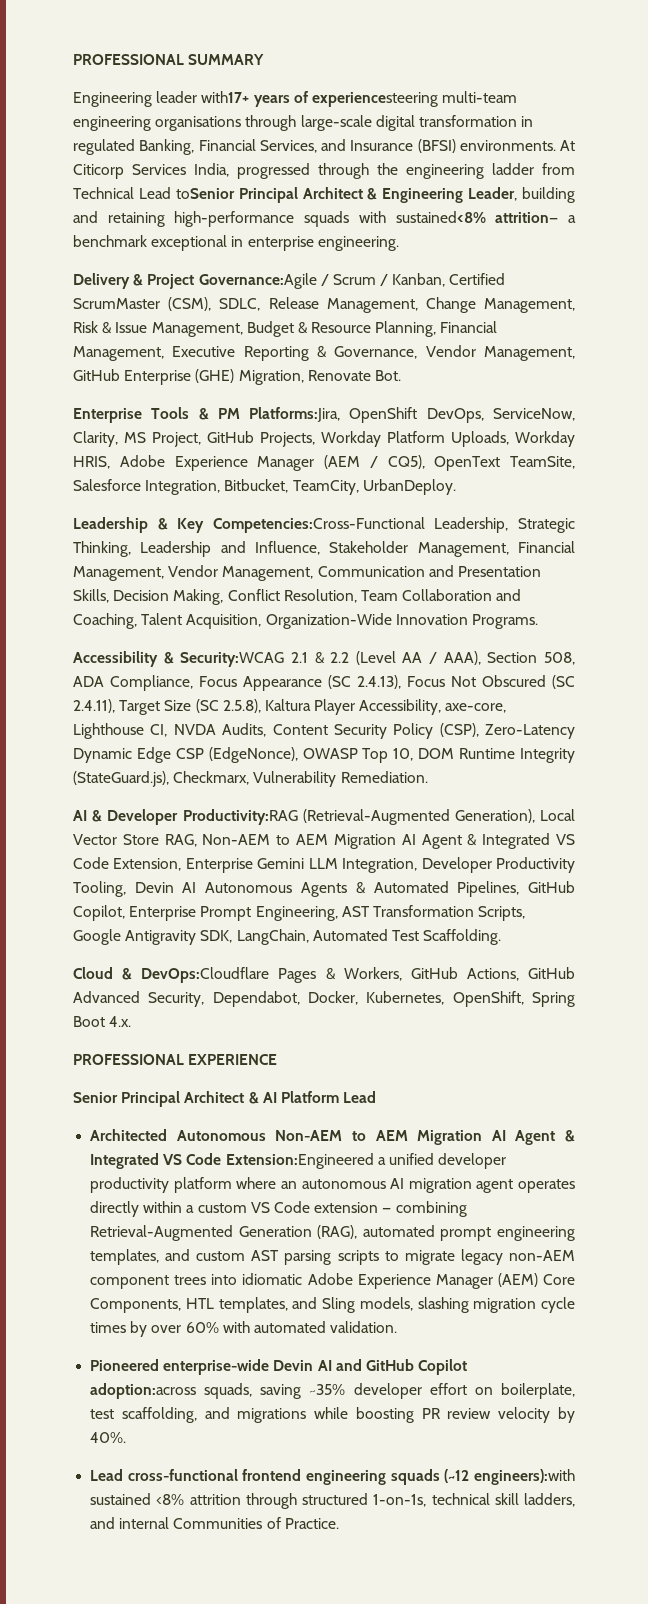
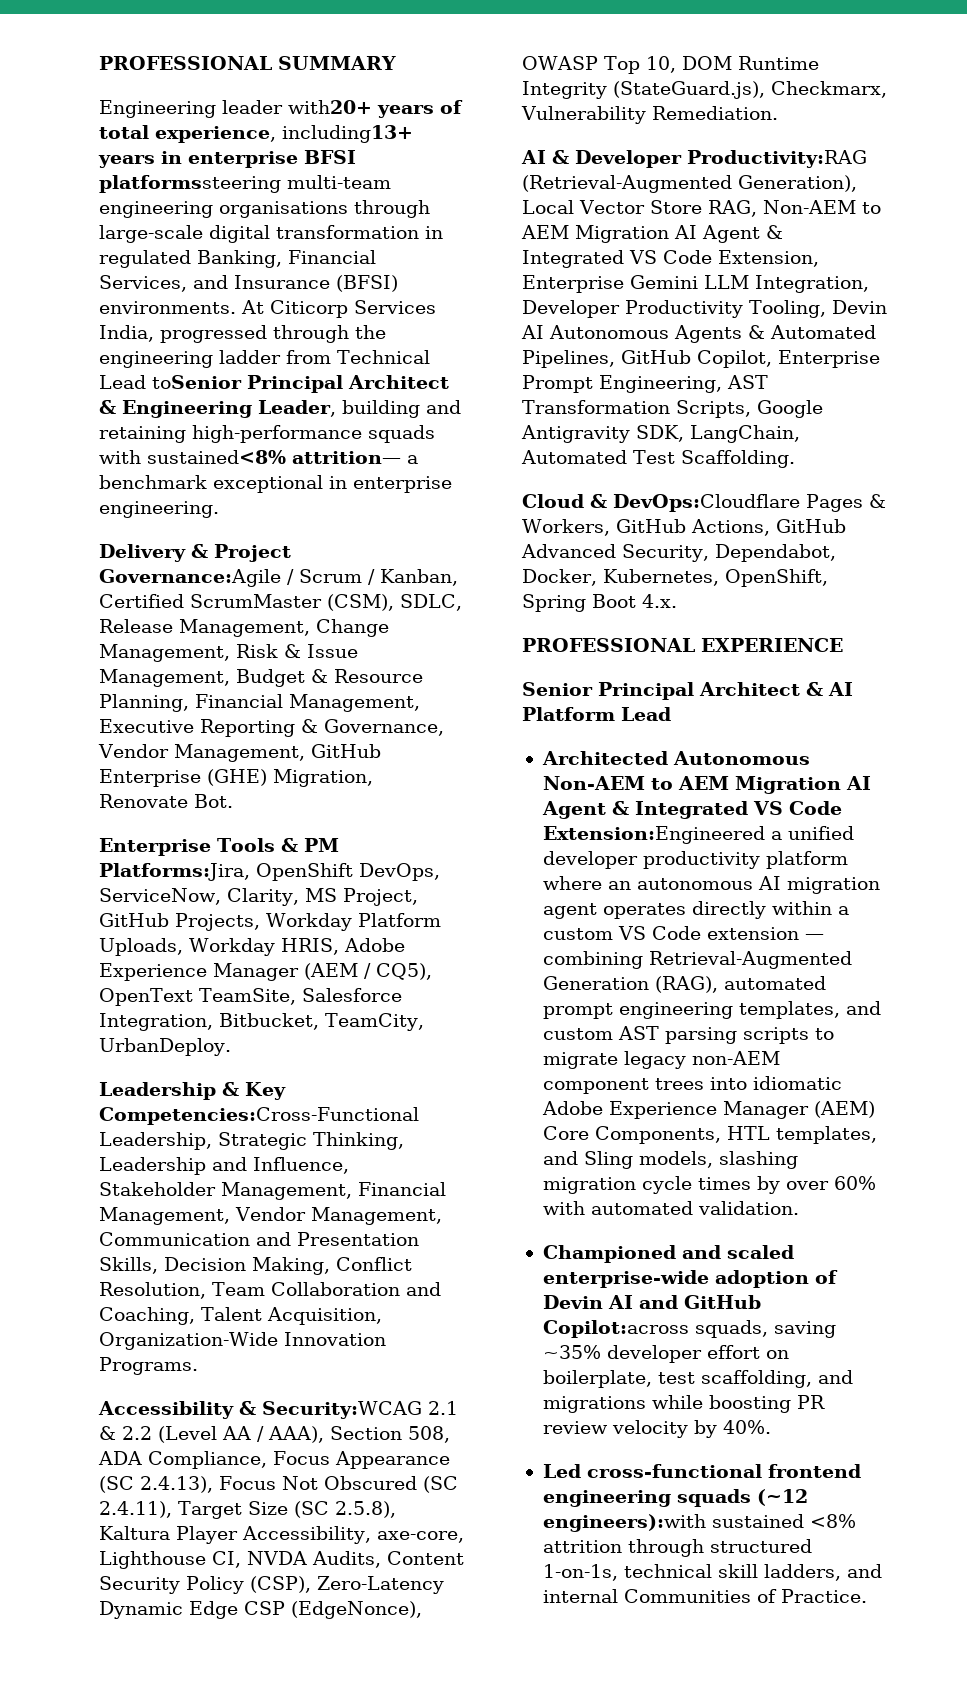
[201,91,250,103] with17+ -> [288,100,372,114] with20+
[311,92,438,107] experiencesteering -> [99,125,413,143] [98,150,356,168] [99,175,281,193] total experience, including13+ years in enterprise BFSI platformssteering
[90,1359,270,1375] Pioneered enterprise-wide -> [542,1245,794,1263] [542,1270,838,1288] Championed and scaled enterprise-wide adoption of
[418,1359,468,1375] [90,1383,197,1399] Copilot adoption:across -> [542,1320,689,1338] Copilot:across
[90,1469,124,1481] Lead -> [542,1464,581,1478] Led

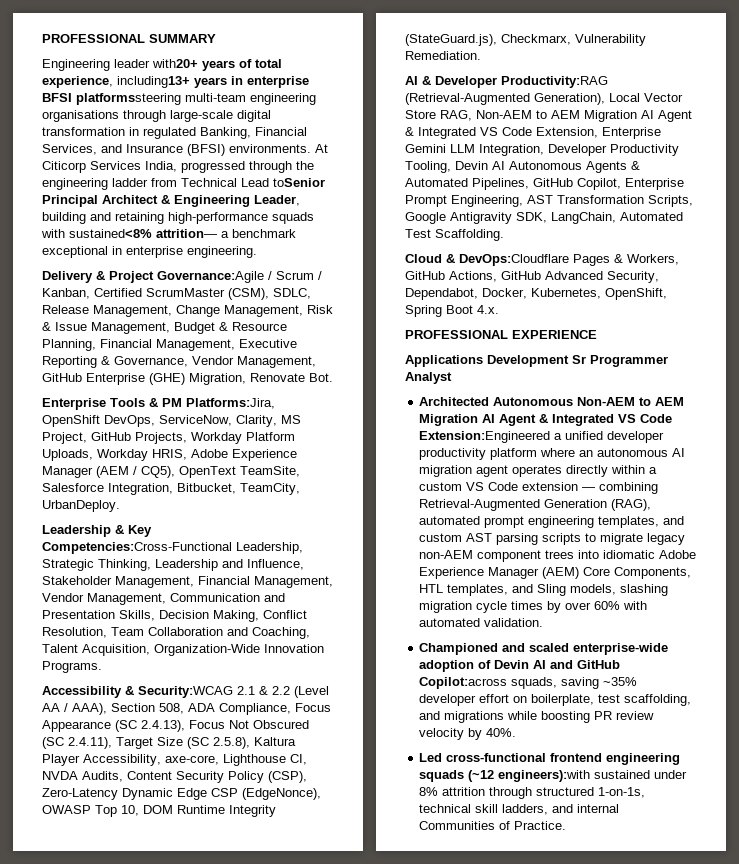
[522,682,853,700] [522,707,671,721] Senior Principal Architect & AI Platform Lead -> [405,355,668,367] [405,372,452,384] Applications Development Sr Programmer Analyst
[809,1514,856,1528] <8% -> [654,770,688,779] [419,787,439,796] under 8%

